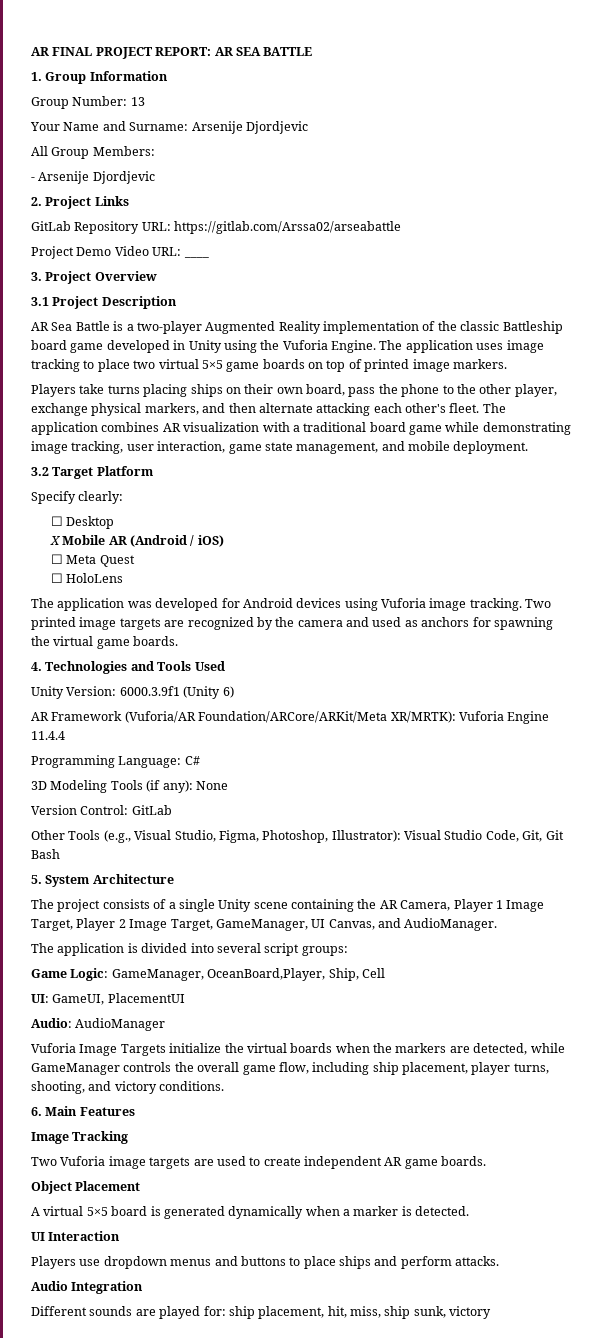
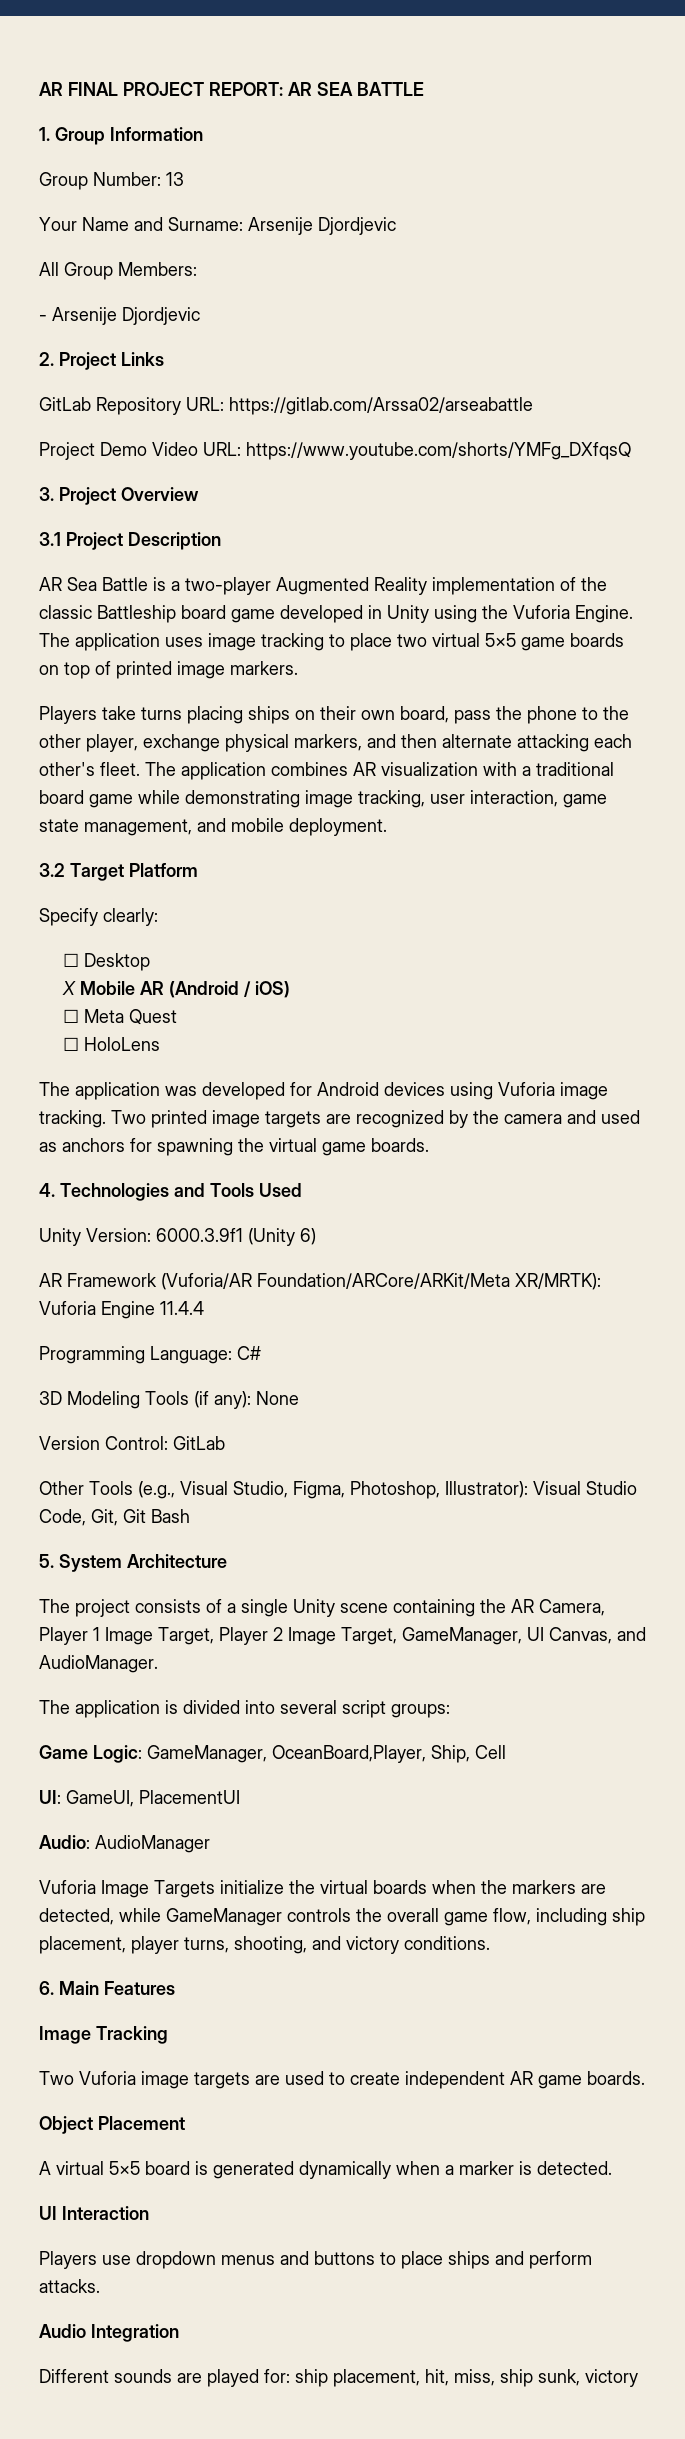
[183,256,209,258] ____ -> [246,442,631,460] https://www.youtube.com/shorts/YMFg_DXfqsQ

